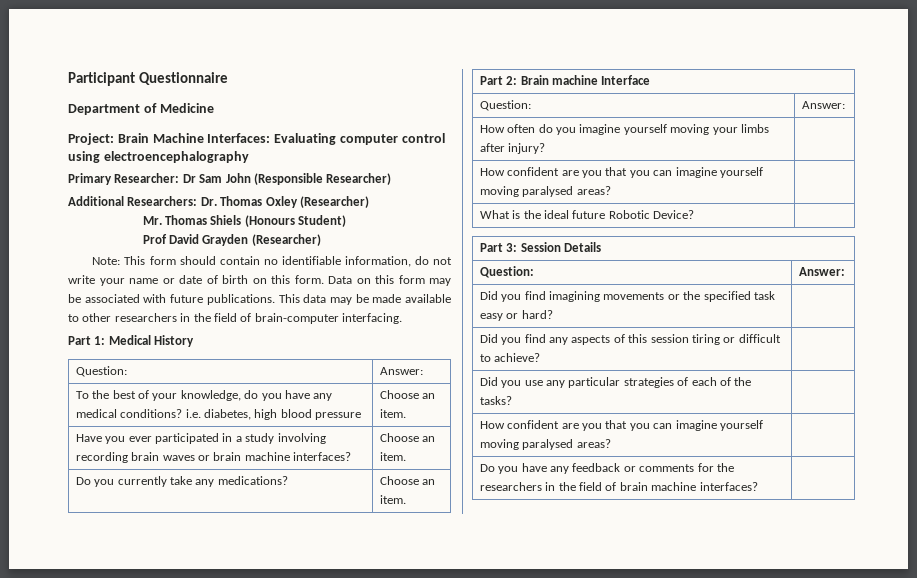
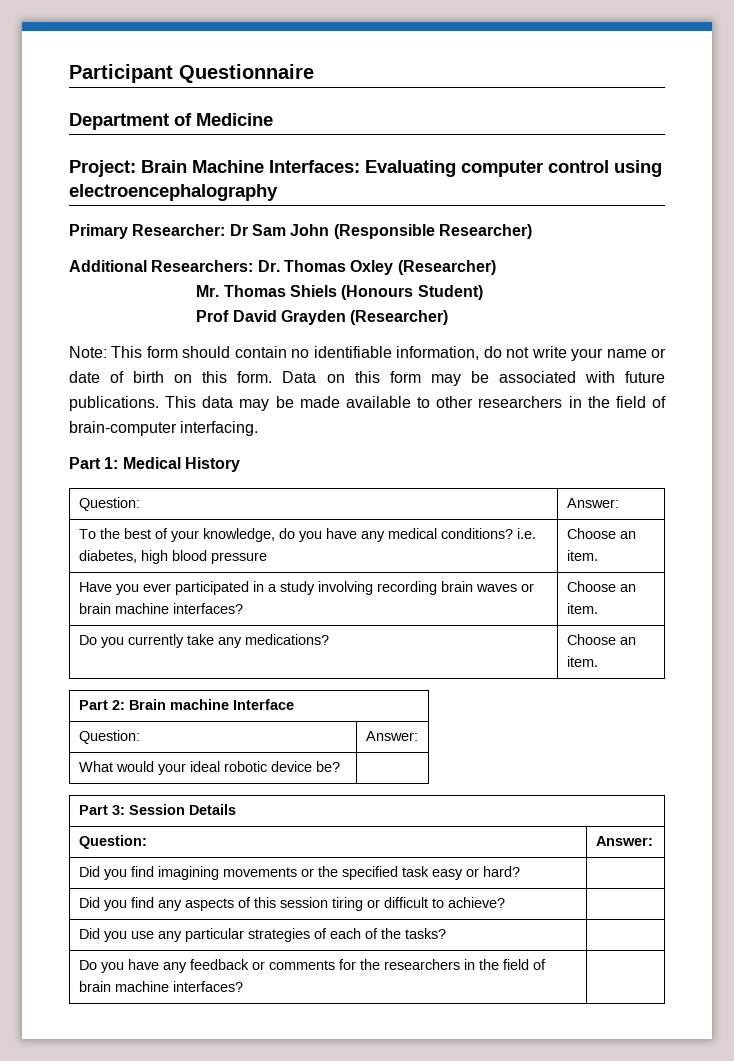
[479,124,769,135] [479,143,546,154] [479,167,763,178] [479,186,611,197] [479,210,695,219] How often do you imagine yourself moving your limbs after injury? | // How confident are you that you can imagine yourself moving paralysed areas? | // What is the ideal future Robotic Device? -> [78,761,340,775] What would your ideal robotic device be?
[479,420,763,431] [479,439,611,450] // How confident are you that you can imagine yourself moving paralysed areas? | -> (446, 933) none

